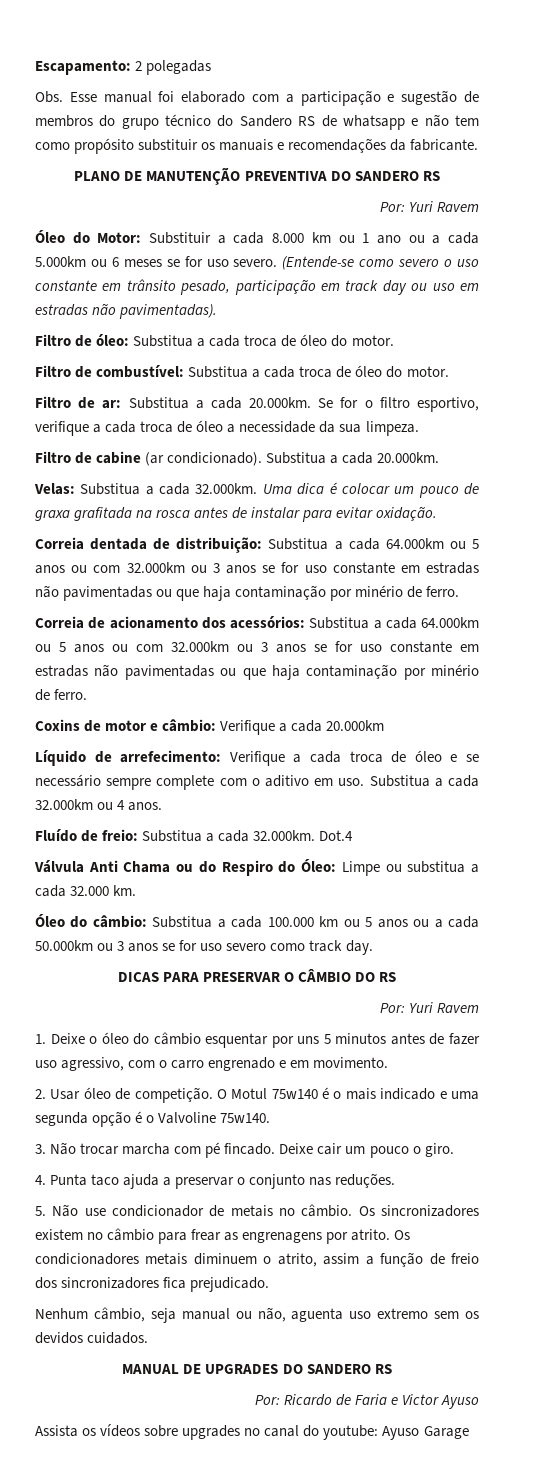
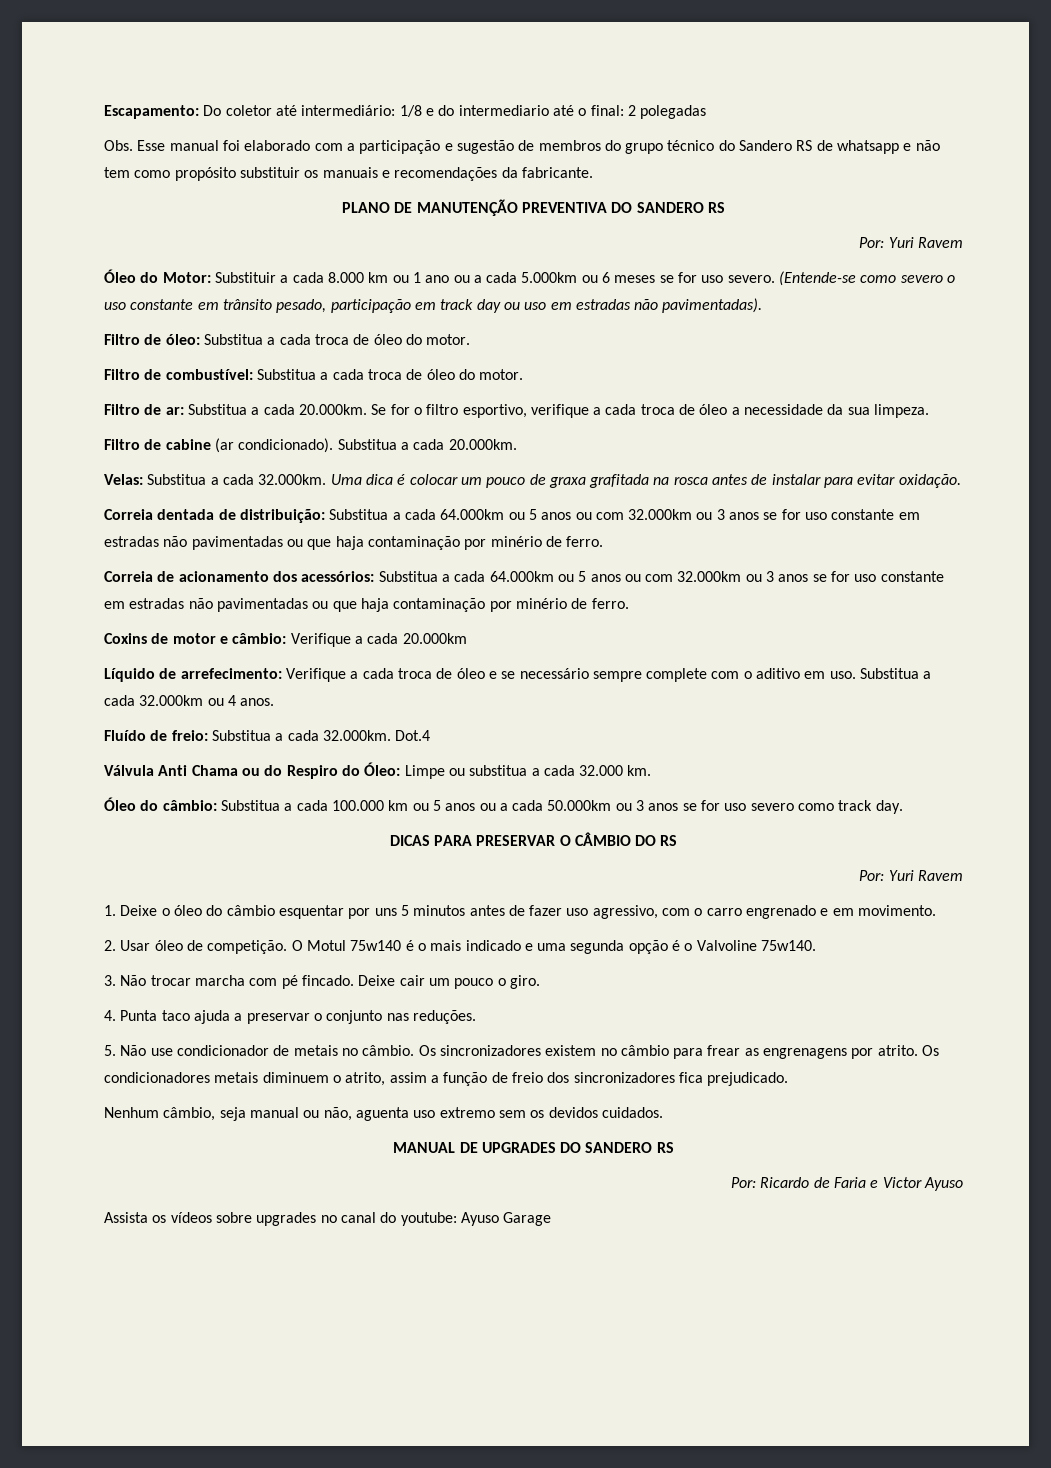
(131, 67) none -> [203,105,624,117] Do coletor até intermediário: 1/8 e do intermediario até o final:

